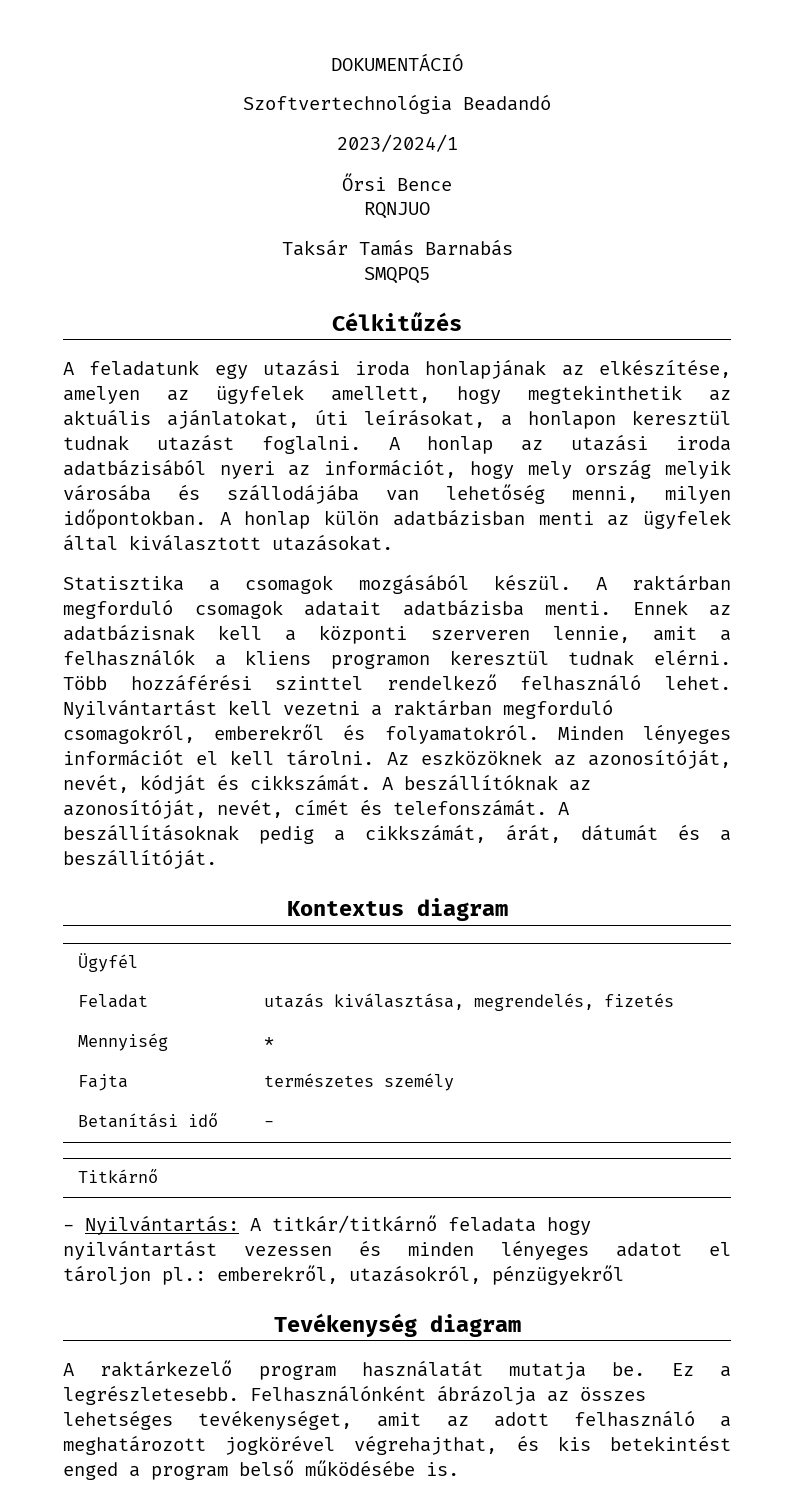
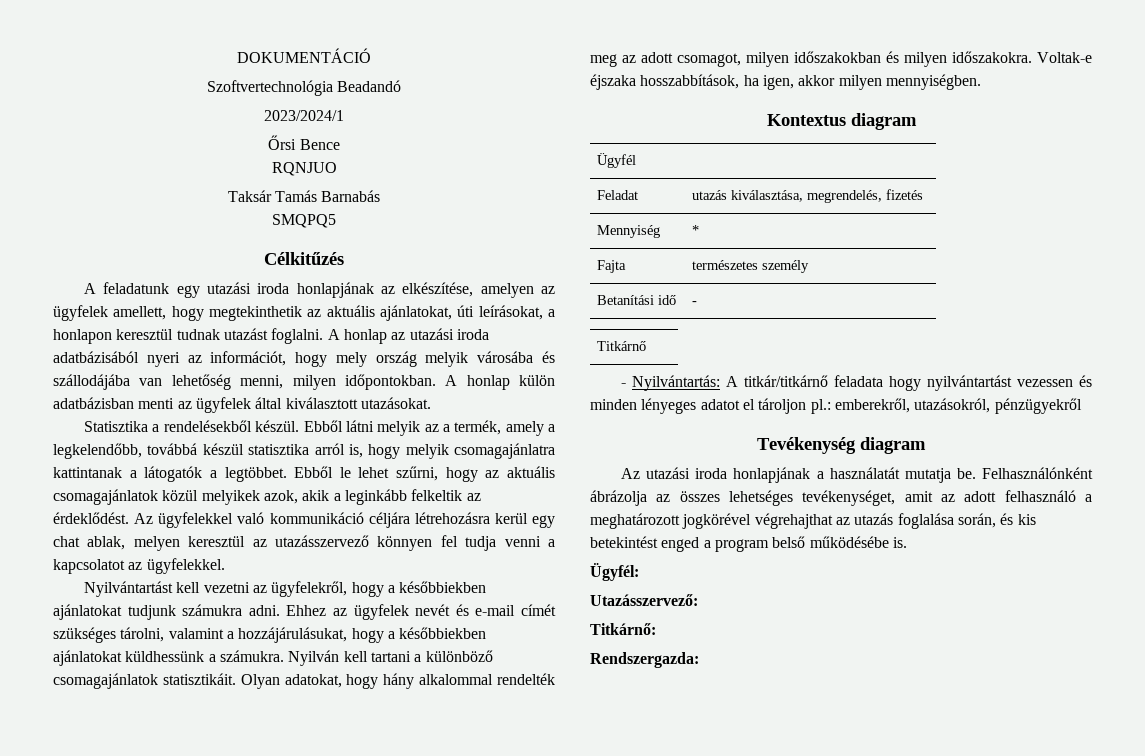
[245,574,731,594] [63,599,731,619] [63,624,731,644] [63,649,731,669] [63,674,732,691] [63,699,613,719] [63,724,731,744] [63,749,731,769] [63,774,591,794] [63,799,569,819] [63,824,731,844] [63,849,217,869] csomagok mozgásából készül. A raktárban megforduló csomagok adatait adatbázisba menti. Ennek az adatbázisnak kell a központi szerveren lennie, amit a felhasználók a kliens programon keresztül tudnak elérni. Több hozzáférési szinttel rendelkező felhasználó lehet. Nyilvántartást kell vezetni a raktárban megforduló csomagokról, emberekről és folyamatokról. Minden lényeges információt el kell tárolni. Az eszközöknek az azonosítóját, nevét, kódját és cikkszámát. A beszállítóknak az azonosítóját, nevét, címét és telefonszámát. A beszállításoknak pedig a cikkszámát, árát, dátumát és a beszállítóját. -> [163,420,556,436] [53,443,555,459] [53,466,555,482] [53,489,481,505] [53,512,555,528] [53,535,555,551] [53,558,225,574] [84,581,487,597] [53,604,557,620] [53,627,487,643] [53,650,493,666] [53,673,555,689] [590,51,1092,67] [590,74,981,90] rendelésekből készül. Ebből látni melyik az a termék, amely a legkelendőbb, továbbá készül statisztika arról is, hogy melyik csomagajánlatra kattintanak a látogatók a legtöbbet. Ebből le lehet szűrni, hogy az aktuális csomagajánlatok közül melyikek azok, akik a leginkább felkeltik az érdeklődést. Az ügyfelekkel való kommunikáció céljára létrehozásra kerül egy chat ablak, melyen keresztül az utazásszervező könnyen fel tudja venni a kapcsolatot az ügyfelekkel. // Nyilvántartást kell vezetni az ügyfelekről, hogy a későbbiekben ajánlatokat tudjunk számukra adni. Ehhez az ügyfelek nevét és e-mail címét szükséges tárolni, valamint a hozzájárulásukat, hogy a későbbiekben ajánlatokat küldhessünk a számukra. Nyilván kell tartani a különböző csomagajánlatok statisztikáit. Olyan adatokat, hogy hány alkalommal rendelték meg az adott csomagot, milyen időszakokban és milyen időszakokra. Voltak-e éjszaka hosszabbítások, ha igen, akkor milyen mennyiségben.
[63,1360,732,1380] [63,1385,239,1405] A raktárkezelő program használatát mutatja be. Ez a legrészletesebb. -> [621,467,976,483] Az utazási iroda honlapjának a használatát mutatja be.
[354,1435,498,1455] végrehajthat, -> [754,513,996,529] végrehajthat az utazás foglalása során,
(459, 1469) none -> [590,563,639,581] [590,594,698,606] [590,623,656,635] [590,652,699,668] // Ügyfél: // Utazásszervező: // Titkárnő: // Rendszergazda:

